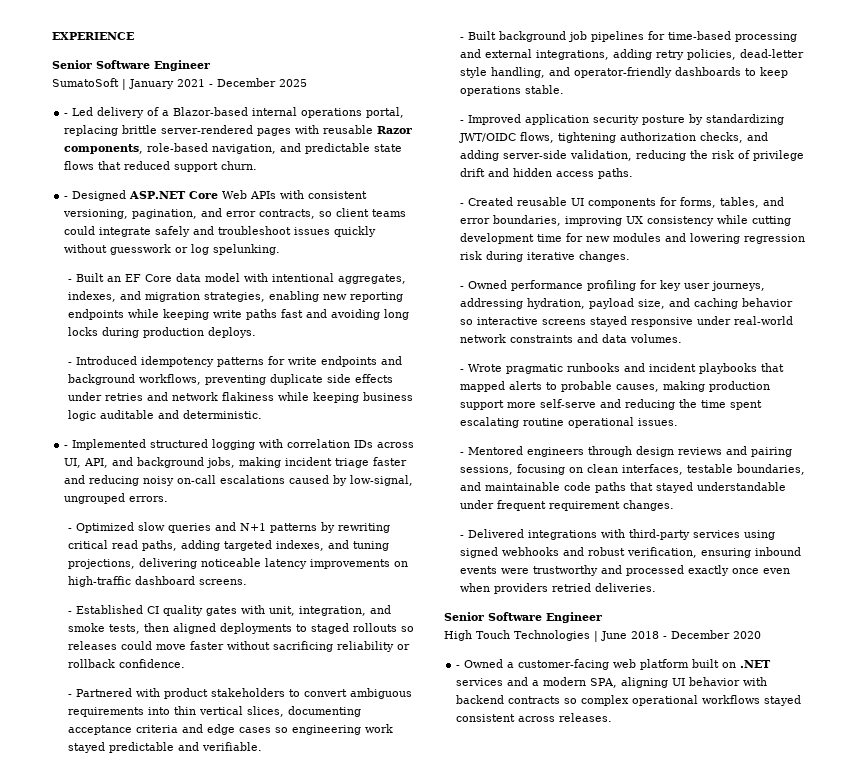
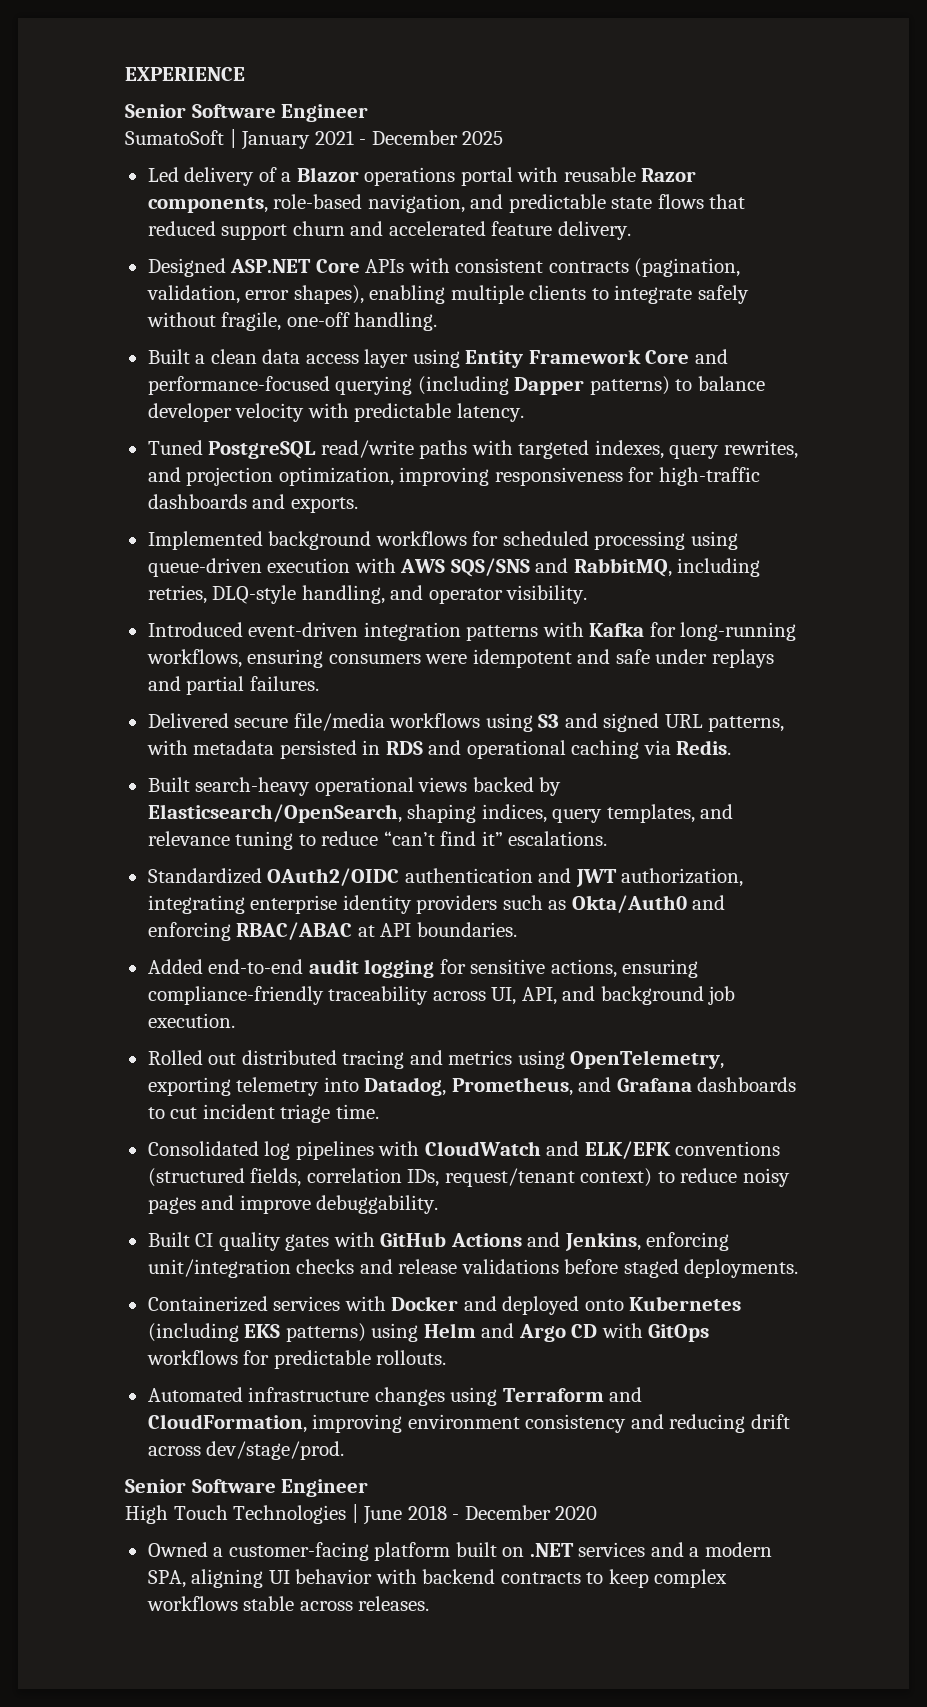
[64,113,69,116] - -> (504, 138) none
[173,107,405,118] [64,125,292,136] Blazor-based internal operations portal, replacing brittle server-rendered pages -> [296,167,513,186] Blazor operations portal
[221,161,258,170] [64,196,69,199] churn. // - -> [292,221,631,240] churn and accelerated feature delivery. //
[222,190,248,199] Web -> (360, 266) none
[63,208,407,219] [64,226,377,237] [64,244,281,255] [68,273,407,284] [68,291,404,302] [68,309,410,320] [68,327,257,338] [68,356,403,367] [68,374,394,385] [68,392,414,403] [68,410,263,421] [64,439,374,450] versioning, pagination, and error contracts, so client teams could integrate safely and troubleshoot issues quickly without guesswork or log spelunking. // - Built an EF Core data model with intentional aggregates, indexes, and migration strategies, enabling new reporting endpoints while keeping write paths fast and avoiding long locks during production deploys. // - Introduced idempotency patterns for write endpoints and background workflows, preventing duplicate side effects under retries and network flakiness while keeping business logic auditable and deterministic. // - Implemented structured logging with correlation IDs -> [548,258,741,277] [146,285,749,304] [146,312,438,331] [147,349,728,368] [147,376,765,395] [147,403,524,422] [147,440,798,459] [147,467,760,486] [147,494,358,513] [147,531,738,550] [147,558,761,577] [147,585,588,604] [147,622,797,641] [146,649,774,668] [147,676,319,695] [147,713,785,732] [146,740,732,759] [147,777,562,796] [147,804,734,823] [147,831,608,850] [147,868,744,887] [147,895,726,914] [147,922,517,941] [147,959,699,978] [147,986,429,1005] contracts (pagination, validation, error shapes), enabling multiple clients to integrate safely without fragile, one-off handling. // Built a clean data access layer using Entity Framework Core and performance-focused querying (including Dapper patterns) to balance developer velocity with predictable latency. // Tuned PostgreSQL read/write paths with targeted indexes, query rewrites, and projection optimization, improving responsiveness for high-traffic dashboards and exports. // Implemented background workflows for scheduled processing using queue-driven execution with AWS SQS/SNS and RabbitMQ, including retries, DLQ-style handling, and operator visibility. // Introduced event-driven integration patterns with Kafka for long-running workflows, ensuring consumers were idempotent and safe under replays and partial failures. // Delivered secure file/media workflows using S3 and signed URL patterns, with metadata persisted in RDS and operational caching via Redis. // Built search-heavy operational views backed by Elasticsearch/OpenSearch, shaping indices, query templates, and relevance tuning to reduce “can’t find it” escalations. // Standardized OAuth2/OIDC authentication and JWT authorization, integrating enterprise identity providers such as Okta/Auth0 and enforcing RBAC/ABAC at API boundaries. // Added end-to-end audit logging for sensitive actions, ensuring compliance-friendly traceability
[206,457,408,468] [64,475,414,486] [64,493,169,504] [68,522,391,533] [68,540,390,551] [68,558,409,569] [68,576,248,587] [68,605,392,616] [68,623,415,634] [68,641,411,652] [68,659,186,668] [68,688,413,699] [68,706,362,717] [68,724,394,735] [68,742,263,753] [460,31,798,42] [460,49,805,60] [460,67,789,78] [460,85,565,96] [460,114,785,125] [459,132,769,143] [460,150,805,161] [460,168,634,179] [460,197,785,208] [460,215,792,226] [460,233,806,244] [460,251,631,262] [460,280,766,291] [460,298,794,309] [460,316,794,327] [460,334,683,343] [460,363,785,374] [460,381,771,392] [460,399,763,410] [460,417,679,428] [460,446,793,457] [460,464,806,475] [460,482,787,493] [460,500,675,511] [460,529,776,540] [460,547,802,558] [460,565,791,576] [460,583,657,594] jobs, making incident triage faster and reducing noisy on-call escalations caused by low-signal, ungrouped errors. // - Optimized slow queries and N+1 patterns by rewriting critical read paths, adding targeted indexes, and tuning projections, delivering noticeable latency improvements on high-traffic dashboard screens. // - Established CI quality gates with unit, integration, and smoke tests, then aligned deployments to staged rollouts so releases could move faster without sacrificing reliability or rollback confidence. // - Partnered with product stakeholders to convert ambiguous requirements into thin vertical slices, documenting acceptance criteria and edge cases so engineering work stayed predictable and verifiable. // - Built background job pipelines for time-based processing and external integrations, adding retry policies, dead-letter style handling, and operator-friendly dashboards to keep operations stable. // - Improved application security posture by standardizing JWT/OIDC flows, tightening authorization checks, and adding server-side validation, reducing the risk of privilege drift and hidden access paths. // - Created reusable UI components for forms, tables, and error boundaries, improving UX consistency while cutting development time for new modules and lowering regression risk during iterative changes. // - Owned performance profiling for key user journeys, addressing hydration, payload size, and caching behavior so interactive screens stayed responsive under real-world network constraints and data volumes. // - Wrote pragmatic runbooks and incident playbooks that mapped alerts to probable causes, making production support more self-serve and reducing the time spent escalating routine operational issues. // - Mentored engineers through design reviews and pairing sessions, focusing on clean interfaces, testable boundaries, and maintainable code paths that stayed understandable under frequent requirement changes. // - Delivered integrations with third-party services using signed webhooks and robust verification, ensuring inbound events were trustworthy and processed exactly once even when providers retried deliveries. -> [708,986,736,1005] [147,1013,235,1028] [147,1050,725,1069] [147,1077,797,1096] [147,1104,379,1123] [147,1141,781,1160] [147,1168,790,1187] [147,1195,439,1214] [147,1232,730,1251] [147,1259,799,1278] [147,1296,742,1315] [147,1323,710,1342] [146,1350,447,1369] [147,1387,643,1406] [147,1414,790,1433] [147,1441,345,1460] job execution. // Rolled out distributed tracing and metrics using OpenTelemetry, exporting telemetry into Datadog, Prometheus, and Grafana dashboards to cut incident triage time. // Consolidated log pipelines with CloudWatch and ELK/EFK conventions (structured fields, correlation IDs, request/tenant context) to reduce noisy pages and improve debuggability. // Built CI quality gates with GitHub Actions and Jenkins, enforcing unit/integration checks and release validations before staged deployments. // Containerized services with Docker and deployed onto Kubernetes (including EKS patterns) using Helm and Argo CD with GitOps workflows for predictable rollouts. // Automated infrastructure changes using Terraform and CloudFormation, improving environment consistency and reducing drift across dev/stage/prod.
[456,665,461,668] - -> (598, 1513) none
[613,659,637,668] web -> (369, 1551) none
[564,695,802,706] [456,714,516,722] so complex operational workflows stayed consistent -> [586,1569,728,1588] [146,1596,295,1611] to keep complex workflows stable

